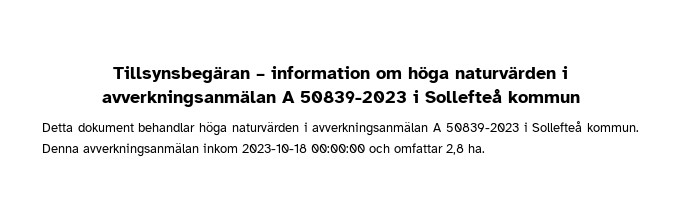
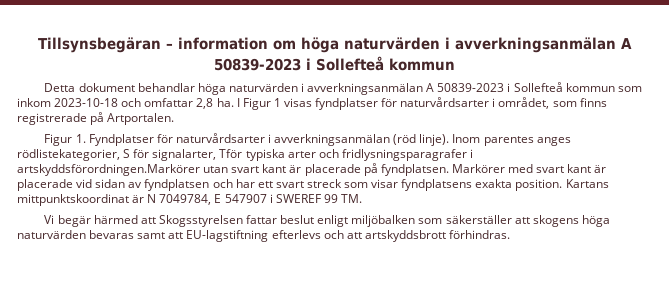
[587,123,640,132] [42,143,199,157] kommun. Denna avverkningsanmälan -> [565,83,642,92] kommun som
[311,144,365,153] 00:00:00 -> (119, 102) none
(485, 148) none -> [236,97,607,110] [17,112,175,125] [44,133,571,146] [17,149,473,161] [17,163,607,176] [17,179,609,191] [17,194,362,206] [44,215,610,227] [17,230,510,242] I Figur 1 visas fyndplatser för naturvårdsarter i området, som finns registrerade på Artportalen. // Figur 1. Fyndplatser för naturvårdsarter i avverkningsanmälan (röd linje). Inom parentes anges rödlistekategorier, S för signalarter, Tför typiska arter och fridlysningsparagrafer i artskyddsförordningen.Markörer utan svart kant är placerade på fyndplatsen. Markörer med svart kant är placerade vid sidan av fyndplatsen och har ett svart streck som visar fyndplatsens exakta position. Kartans mittpunktskoordinat är N 7049784, E 547907 i SWEREF 99 TM. // Vi begär härmed att Skogsstyrelsen fattar beslut enligt miljöbalken som säkerställer att skogens höga naturvärden bevaras samt att EU-lagstiftning efterlevs och att artskyddsbrott förhindras.

